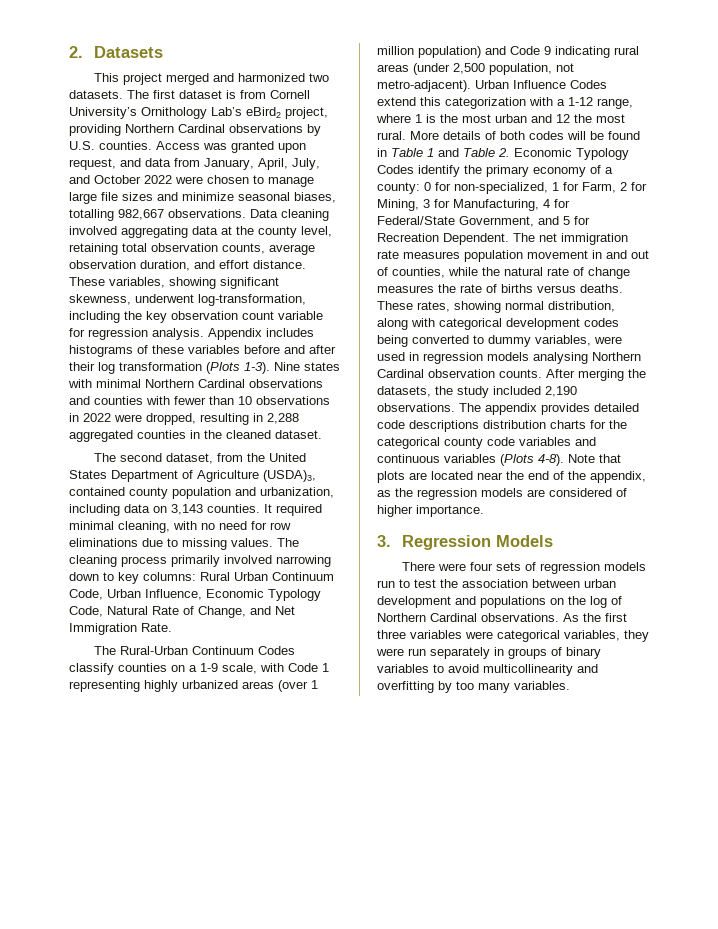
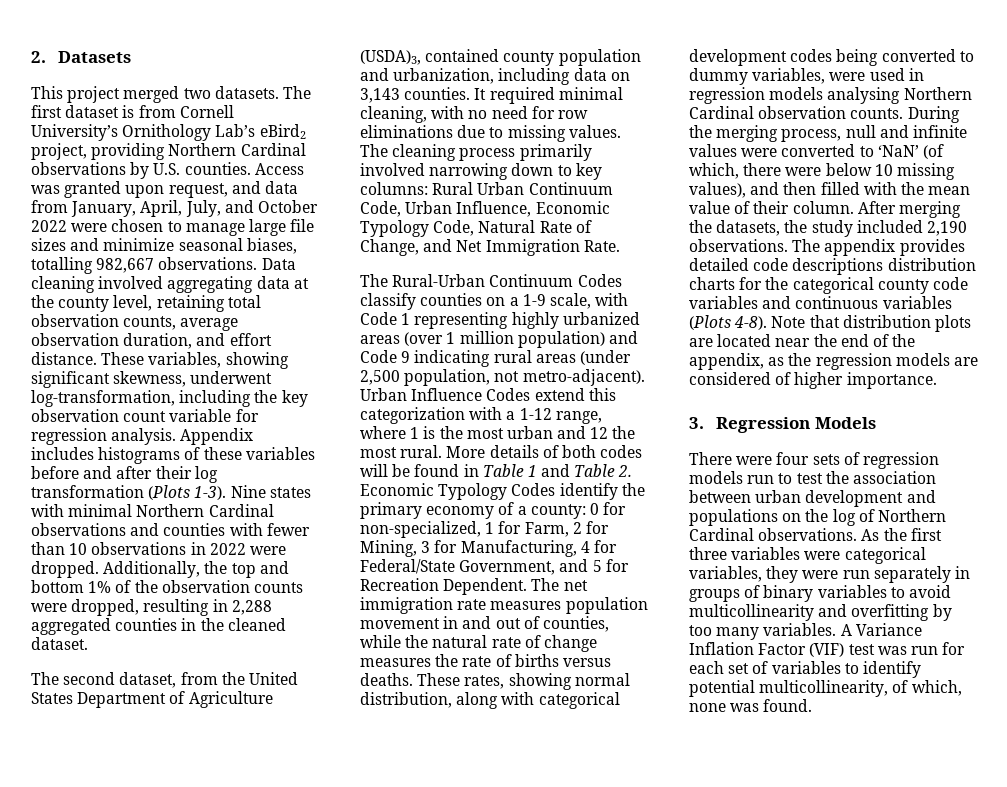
[213,73,306,82] and harmonized -> (180, 94) none
(142, 418) none -> [31,561,289,578] [31,580,303,593] [31,603,67,612] dropped. Additionally, the top and bottom 1% of the observation counts were
(542, 373) none -> [907,106,960,123] [689,125,967,142] [689,144,944,159] [689,163,955,180] [689,182,971,198] [689,201,854,214] During the merging process, null and infinite values were converted to ‘NaN’ (of which, there were below 10 missing values), and then filled with the mean value of their column.
(621, 458) none -> [842,315,931,328] distribution
(570, 685) none -> [840,623,922,636] [689,642,966,657] [689,661,921,678] [689,680,962,697] [689,699,813,712] A Variance Inflation Factor (VIF) test was run for each set of variables to identify potential multicollinearity, of which, none was found.

